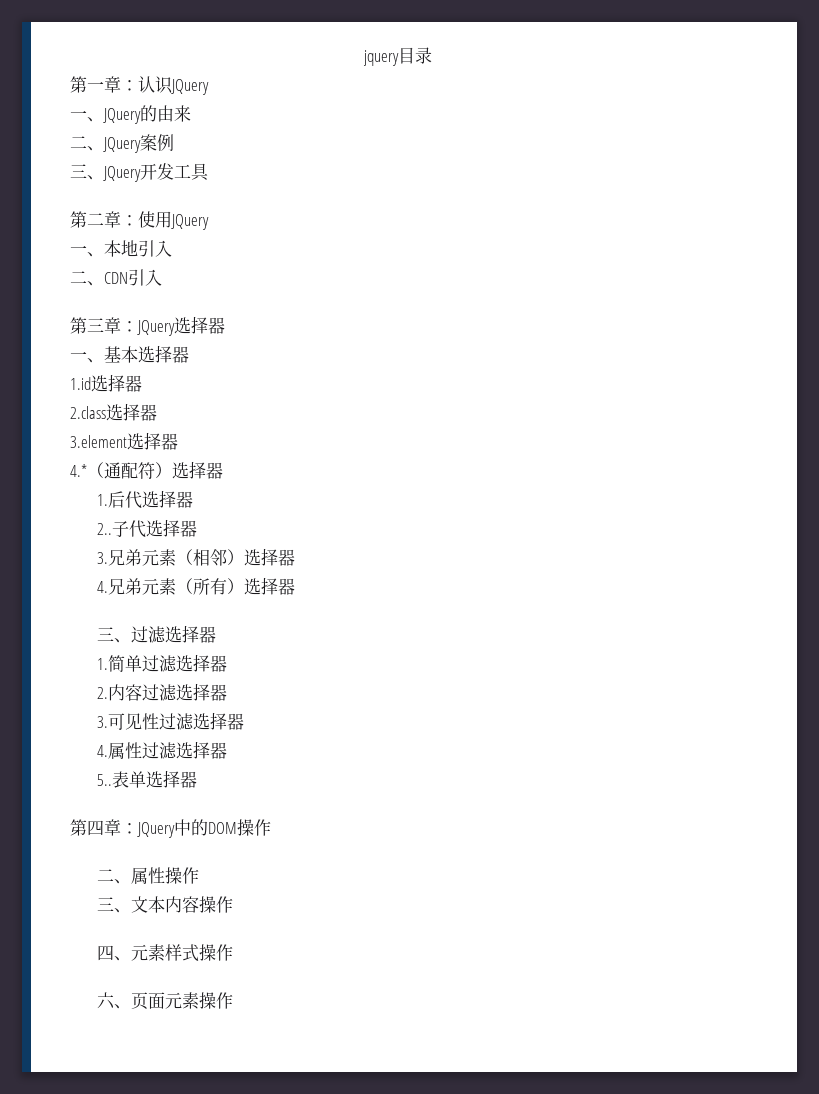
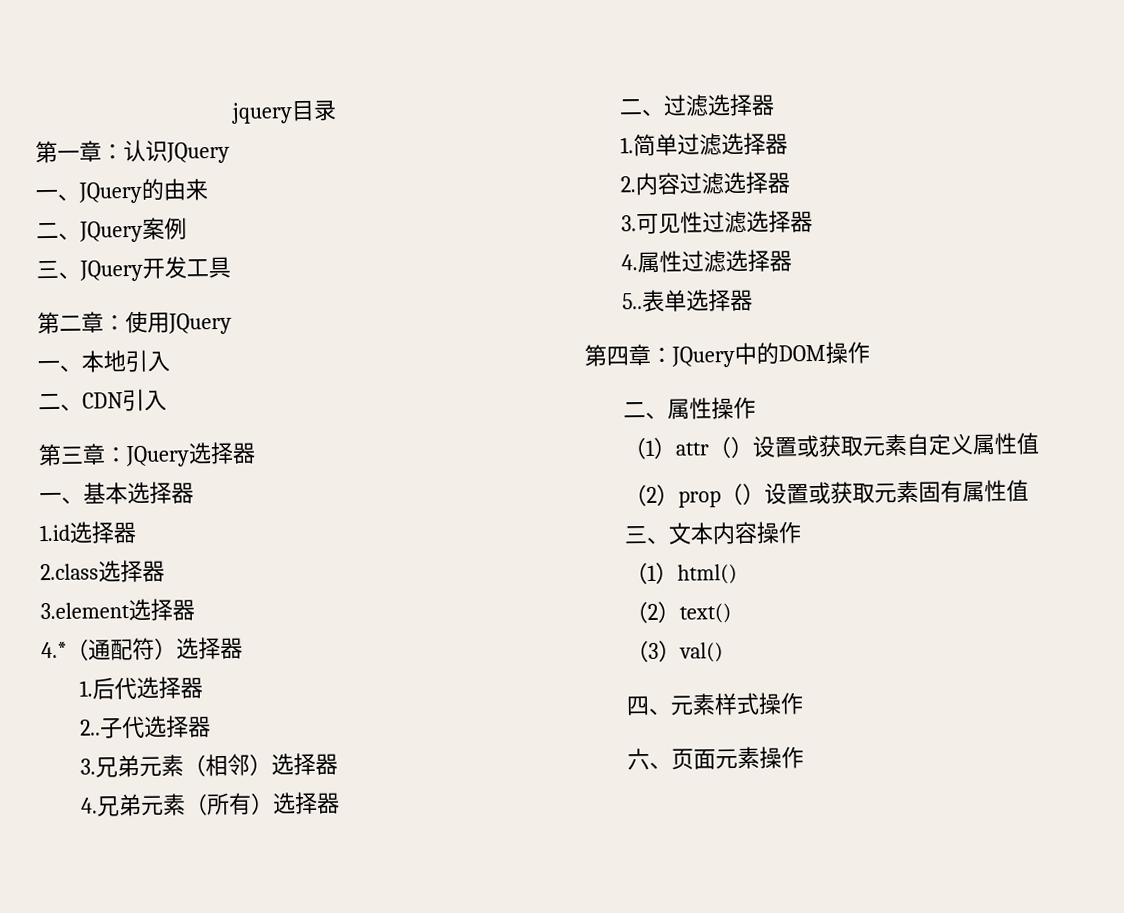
[97,627,115,641] 三 -> [618,99,643,115] 二
[97,896,234,913] 三、文本内容操作 -> [622,432,1040,460] [623,479,1029,508] [623,521,802,545] [624,562,737,585] [624,601,731,624] [625,640,723,663] （1）attr（）设置或获取元素自定义属性值 // （2）prop（）设置或获取元素固有属性值 // 三、文本内容操作 // （1）html() // （2）text() // （3）val()

